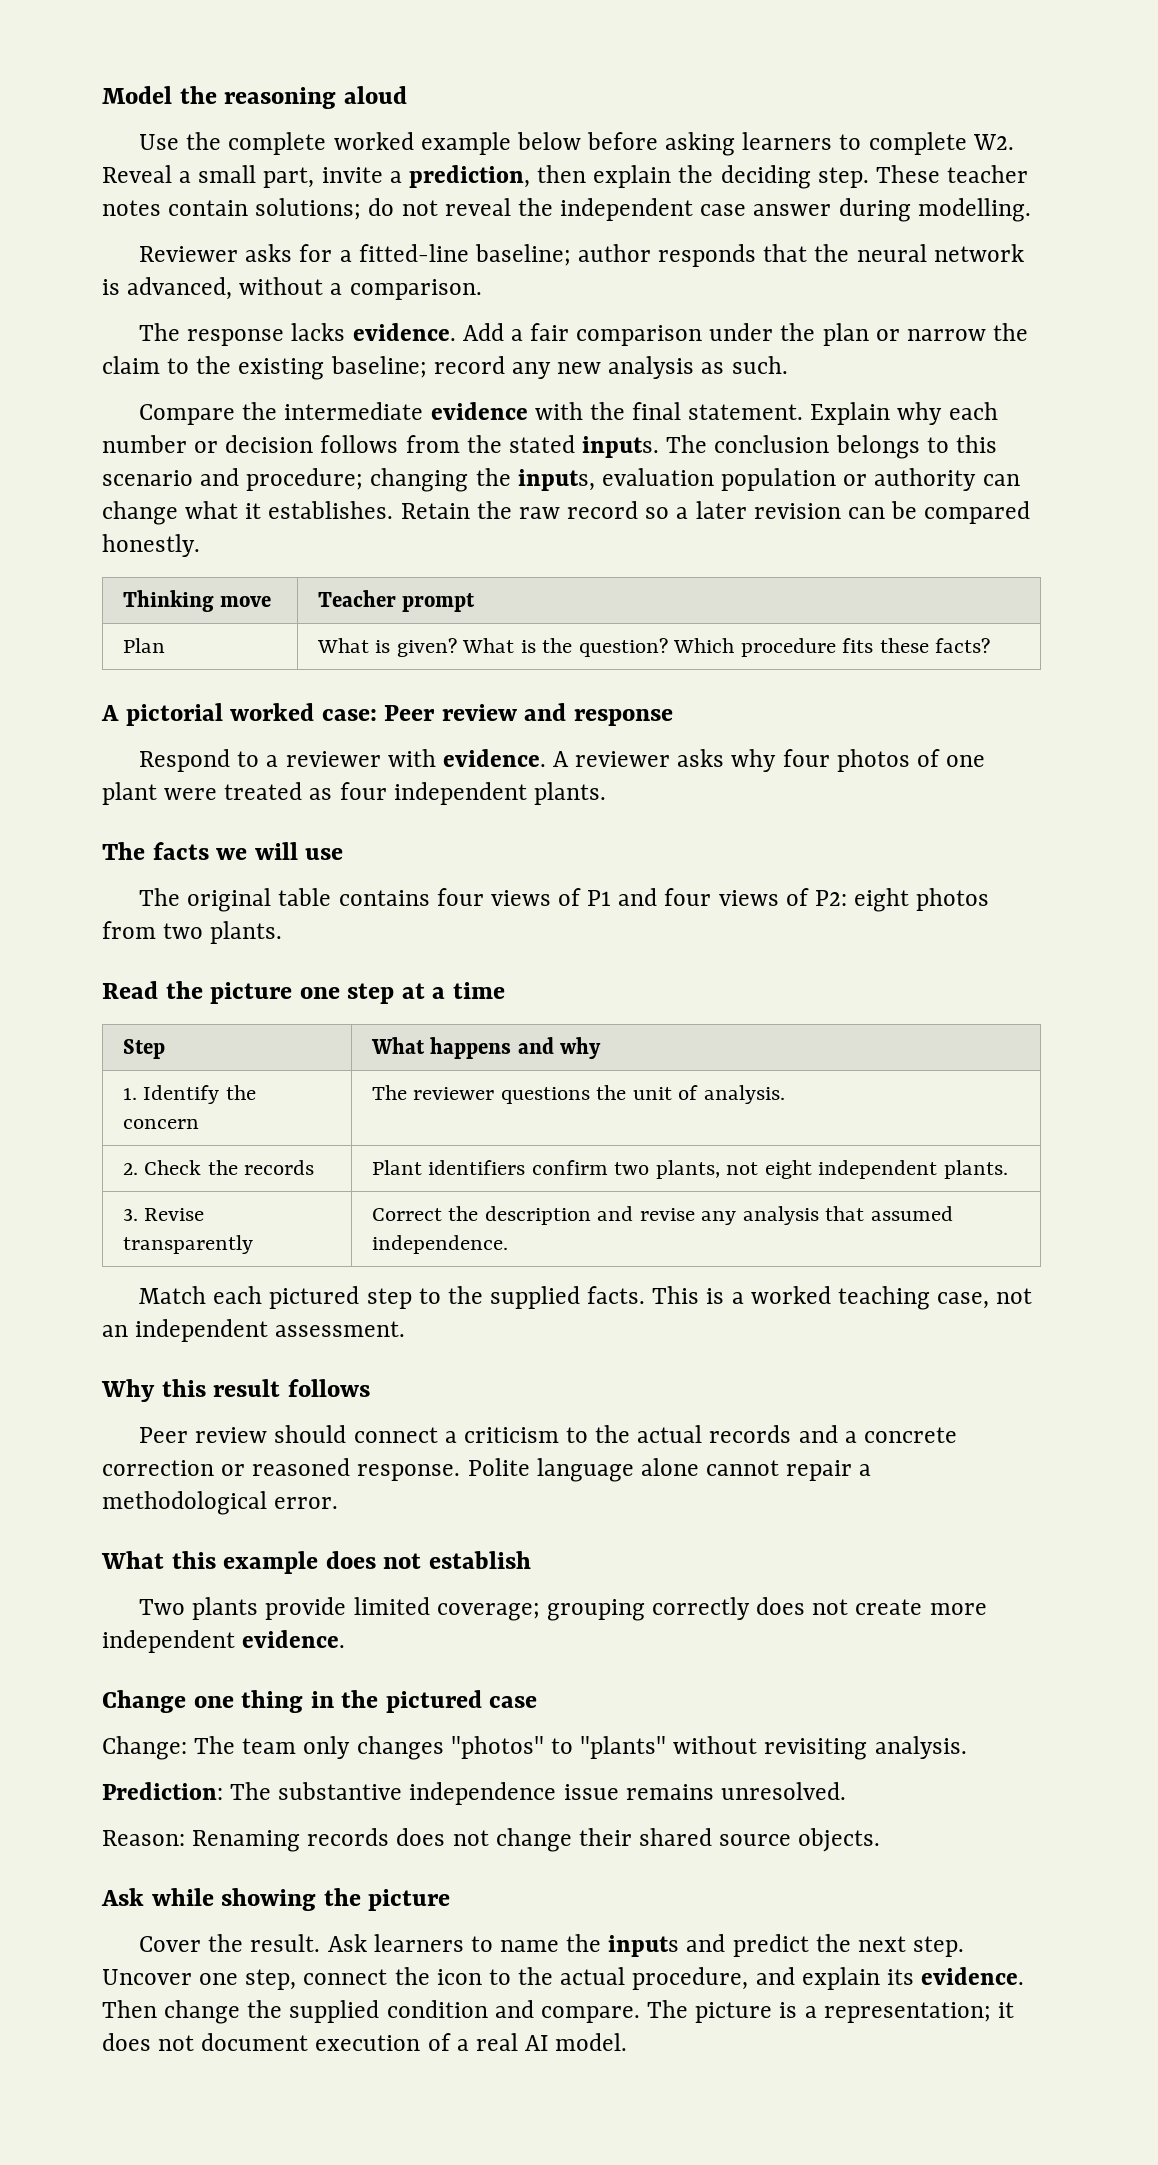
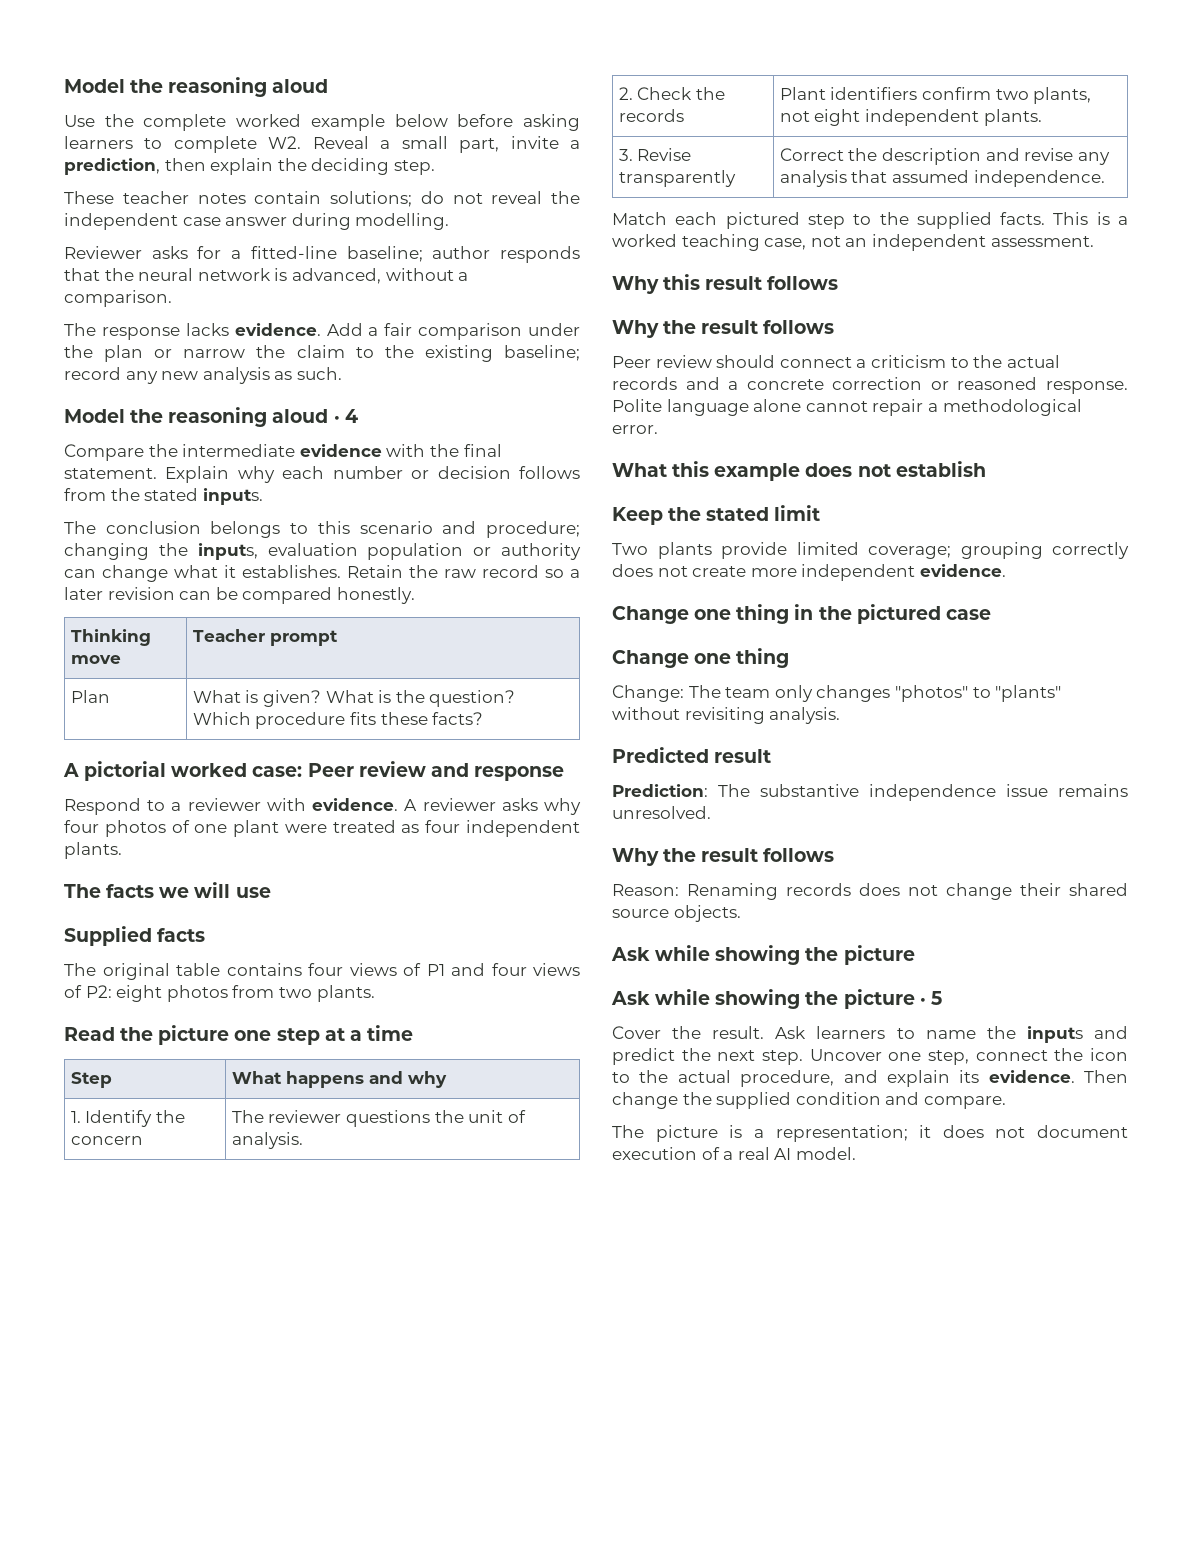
(869, 177) none -> (435, 167) //
(788, 365) none -> [64,407,358,427] // Model the reasoning aloud · 4
(660, 447) none -> (263, 496) //
(344, 854) none -> [64,926,206,946] // Supplied facts
(370, 1388) none -> [612,320,835,338] // Why the result follows
(531, 1560) none -> [612,505,821,525] // Keep the stated limit
(538, 1702) none -> [612,648,790,668] // Change one thing
(967, 1747) none -> [612,747,772,763] // Predicted result
(846, 1791) none -> [612,848,835,866] // Why the result follows
(451, 1900) none -> [611,989,942,1009] // Ask while showing the picture · 5
(640, 2014) none -> (1006, 1102) //

